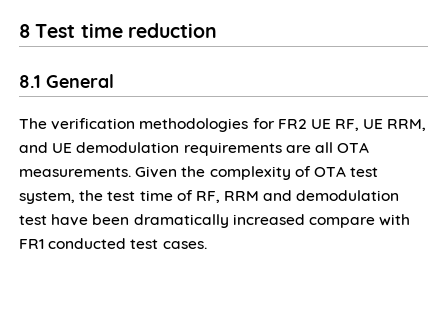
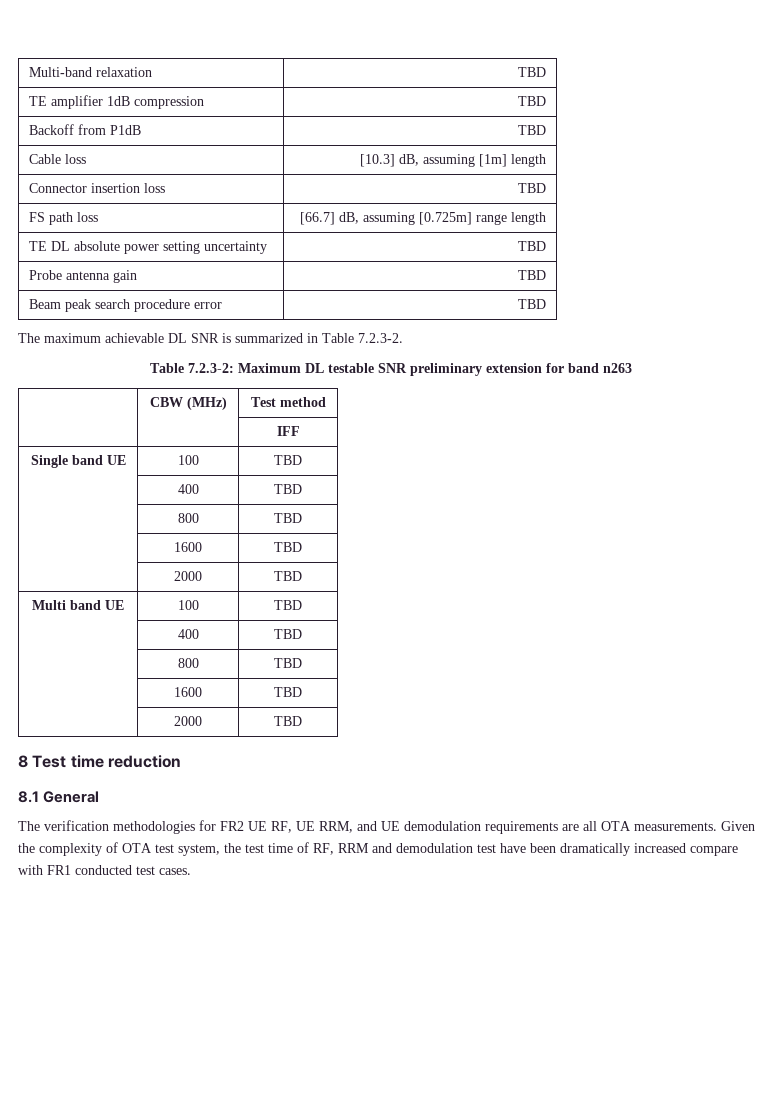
(19, 31) none -> [28,67,152,77] [518,67,547,77] [28,95,204,109] [518,96,547,106] [28,124,141,135] [518,125,547,135] [28,154,86,164] [360,154,547,167] [28,183,165,193] [518,183,547,193] [28,212,98,225] [300,212,547,225] [28,241,267,254] [518,241,547,251] [28,270,137,283] [518,270,547,280] [28,299,222,312] [518,299,547,309] [18,333,403,343] [150,363,632,376] [149,397,227,410] [250,397,326,407] [276,426,300,436] [30,455,126,468] [177,455,199,465] [274,455,302,465] [177,484,199,494] [274,484,302,494] [177,513,199,523] [274,513,302,523] [173,542,202,552] [274,542,302,552] [173,571,202,581] [274,571,302,581] [32,600,124,610] [177,600,199,610] [274,600,302,610] [177,629,199,639] [274,629,302,639] [177,658,199,668] [274,658,302,668] [173,687,202,697] [274,687,302,697] [173,716,202,726] [274,716,302,726] Multi-band relaxation | TBD // TE amplifier 1dB compression | TBD // Backoff from P1dB | TBD // Cable loss | [10.3] dB, assuming [1m] length // Connector insertion loss | TBD // FS path loss | [66.7] dB, assuming [0.725m] range length // TE DL absolute power setting uncertainty | TBD // Probe antenna gain | TBD // Beam peak search procedure error | TBD // The maximum achievable DL SNR is summarized in Table 7.2.3-2. // Table 7.2.3-2: Maximum DL testable SNR preliminary extension for band n263 // | CBW (MHz) | Test method // | | IFF // Single band UE | 100 | TBD // | 400 | TBD // | 800 | TBD // | 1600 | TBD // | 2000 | TBD // Multi band UE | 100 | TBD // | 400 | TBD // | 800 | TBD // | 1600 | TBD // | 2000 | TBD //

